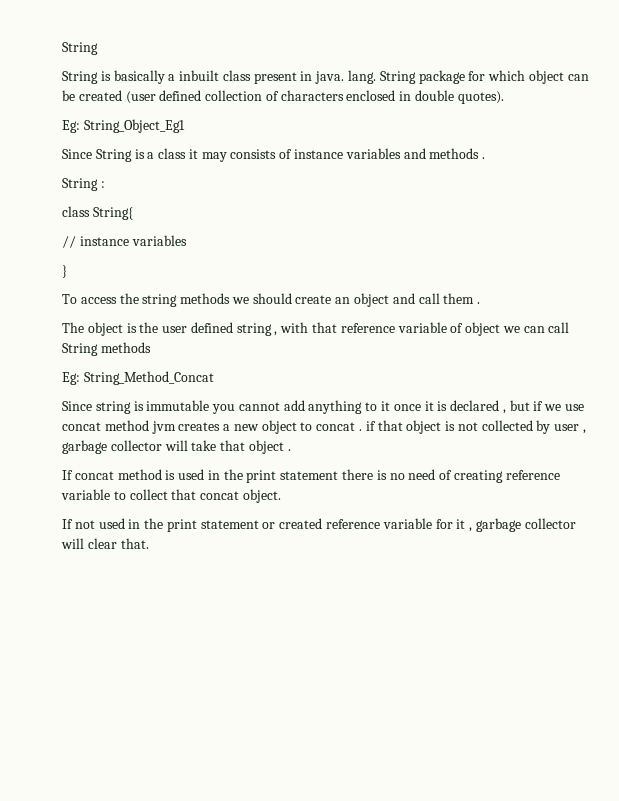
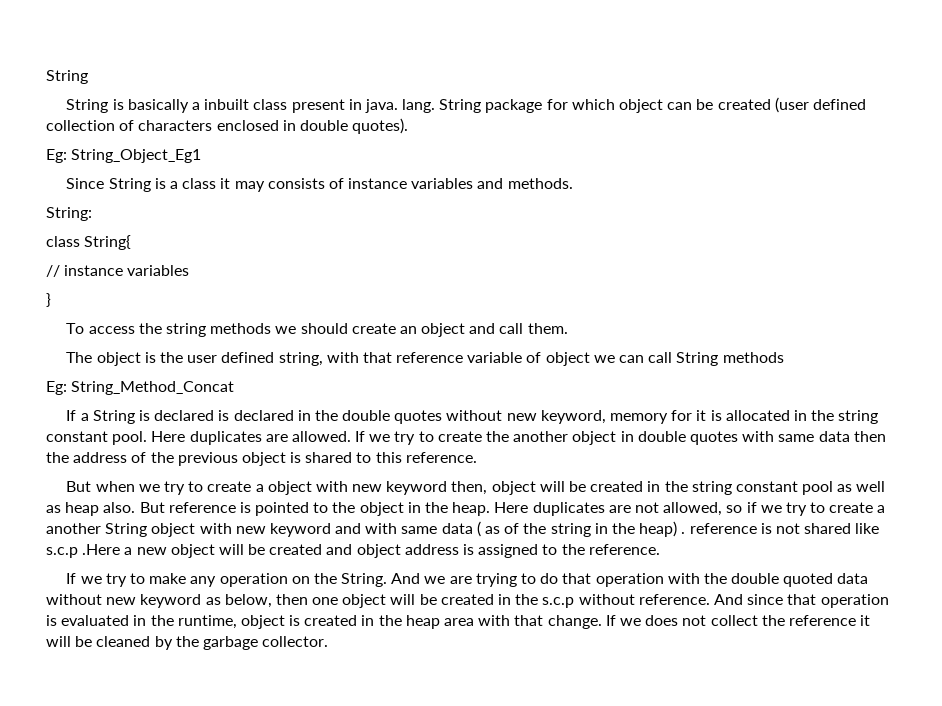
[429,148,486,159] [62,178,105,191] methods . // String : -> [507,178,573,189] [46,207,92,221] methods. // String:
[443,293,481,304] them . -> [527,323,568,334] them.
[236,323,278,336] string , -> [278,352,323,366] string,
[62,400,585,414] [62,420,587,434] [62,440,291,454] [62,469,560,483] [61,489,281,503] [62,518,576,532] [61,538,149,549] Since string is immutable you cannot add anything to it once it is declared , but if we use concat method jvm creates a new object to concat . if that object is not collected by user , garbage collector will take that object . // If concat method is used in the print statement there is no need of creating reference variable to collect that concat object. // If not used in the print statement or created reference variable for it , garbage collector will clear that. -> [66,410,879,424] [46,431,886,445] [46,452,477,466] [66,481,886,495] [46,502,886,516] [46,521,880,537] [46,544,660,558] [66,573,869,587] [46,594,889,608] [46,615,871,629] [46,636,329,650] If a String is declared is declared in the double quotes without new keyword, memory for it is allocated in the string constant pool. Here duplicates are allowed. If we try to create the another object in double quotes with same data then the address of the previous object is shared to this reference. // But when we try to create a object with new keyword then, object will be created in the string constant pool as well as heap also. But reference is pointed to the object in the heap. Here duplicates are not allowed, so if we try to create a another String object with new keyword and with same data ( as of the string in the heap) . reference is not shared like s.c.p .Here a new object will be created and object address is assigned to the reference. // If we try to make any operation on the String. And we are trying to do that operation with the double quoted data without new keyword as below, then one object will be created in the s.c.p without reference. And since that operation is evaluated in the runtime, object is created in the heap area with that change. If we does not collect the reference it will be cleaned by the garbage collector.

